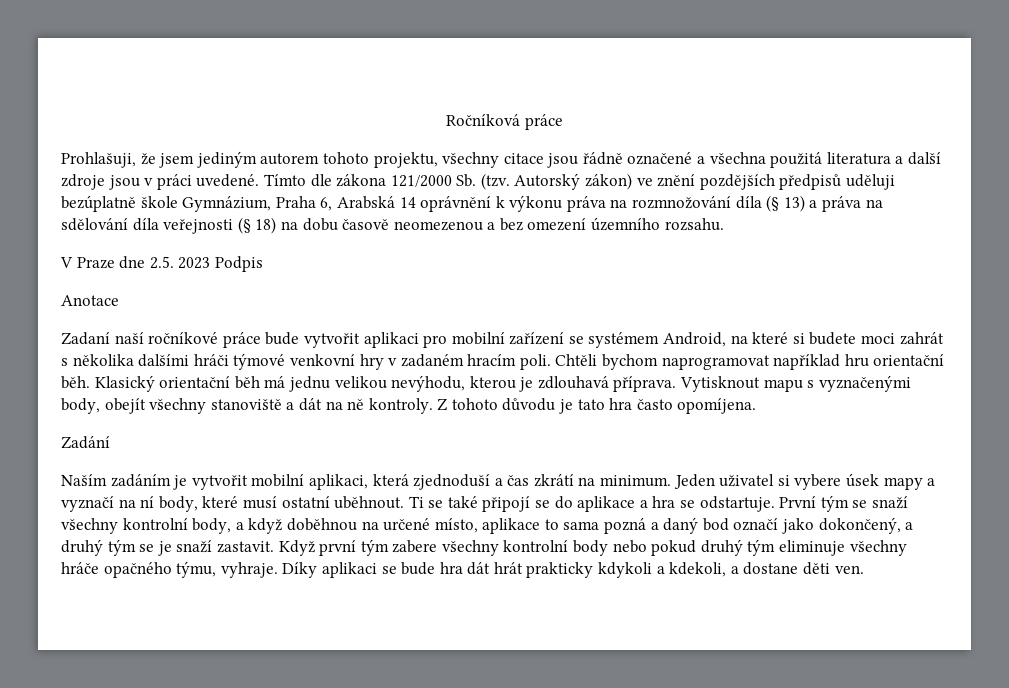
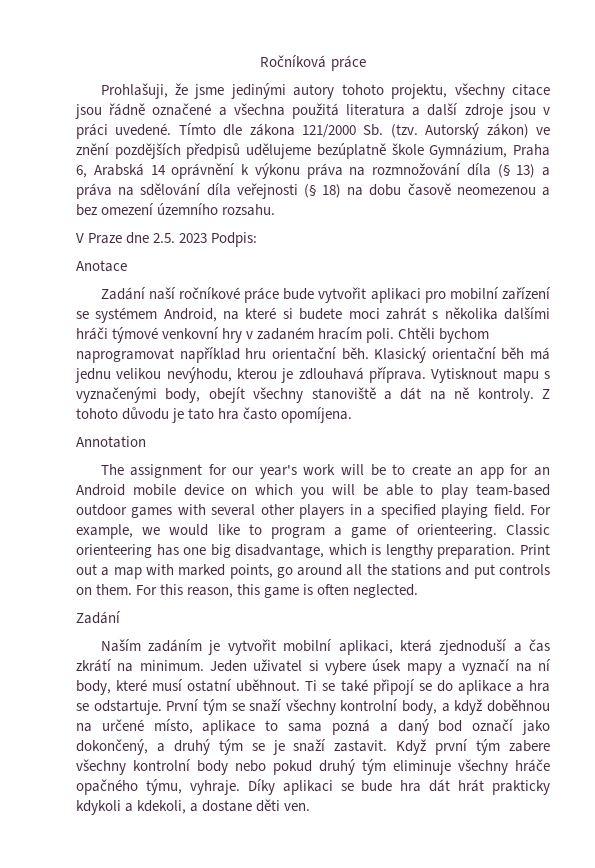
[159,151,320,168] jsem jediným autorem -> [194,83,335,99] jsme jedinými autory
[846,174,896,190] uděluji -> [246,143,312,159] udělujeme
[214,256,263,272] Podpis -> [211,232,258,247] Podpis:
[61,332,110,345] Zadaní -> [100,287,146,300] Zadání
(757, 406) none -> [76,436,146,448] [100,464,550,479] [76,484,550,499] [76,504,551,519] [76,524,550,539] [76,544,550,559] [76,564,551,579] [76,584,419,598] // Annotation // The assignment for our year's work will be to create an app for an Android mobile device on which you will be able to play team-based outdoor games with several other players in a specified playing field. For example, we would like to program a game of orienteering. Classic orienteering has one big disadvantage, which is lengthy preparation. Print out a map with marked points, go around all the stations and put controls on them. For this reason, this game is often neglected.

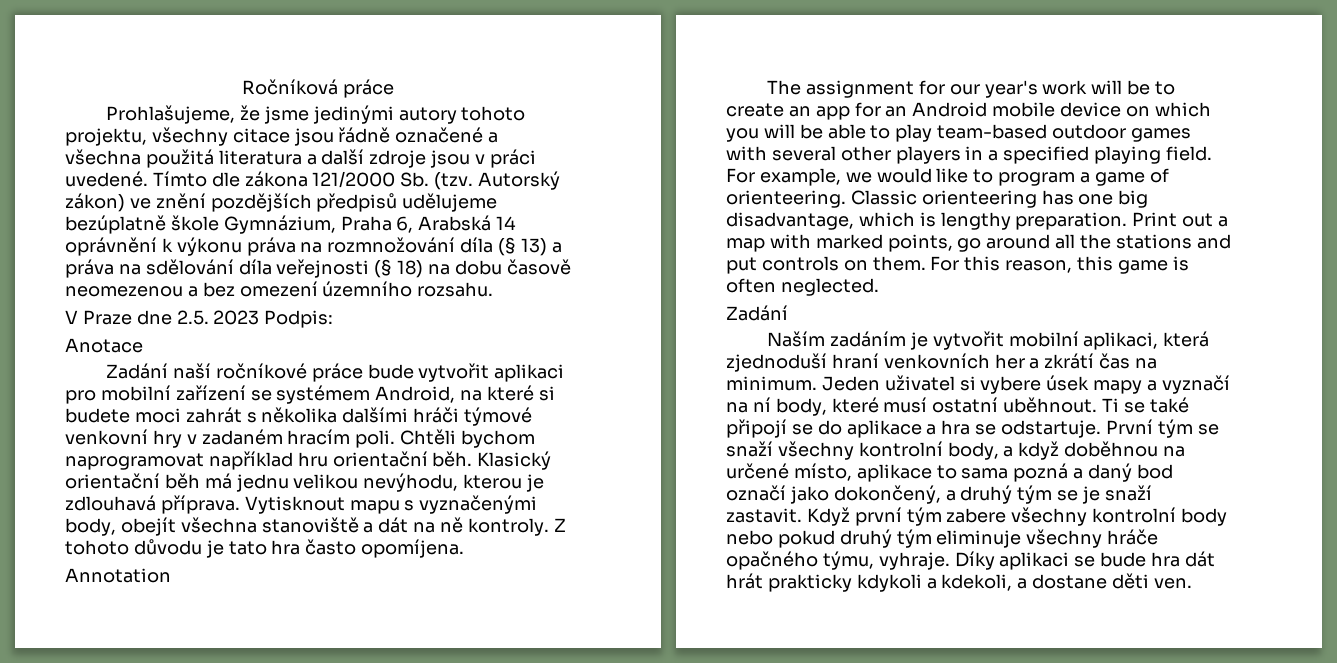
[100,83,168,99] Prohlašuji, -> [106,105,236,124] Prohlašujeme,
[253,387,304,403] všechny -> [180,517,257,533] všechna
[513,639,550,652] [76,659,112,672] a čas zkrátí -> [831,353,1131,369] hraní venkovních her a zkrátí čas

